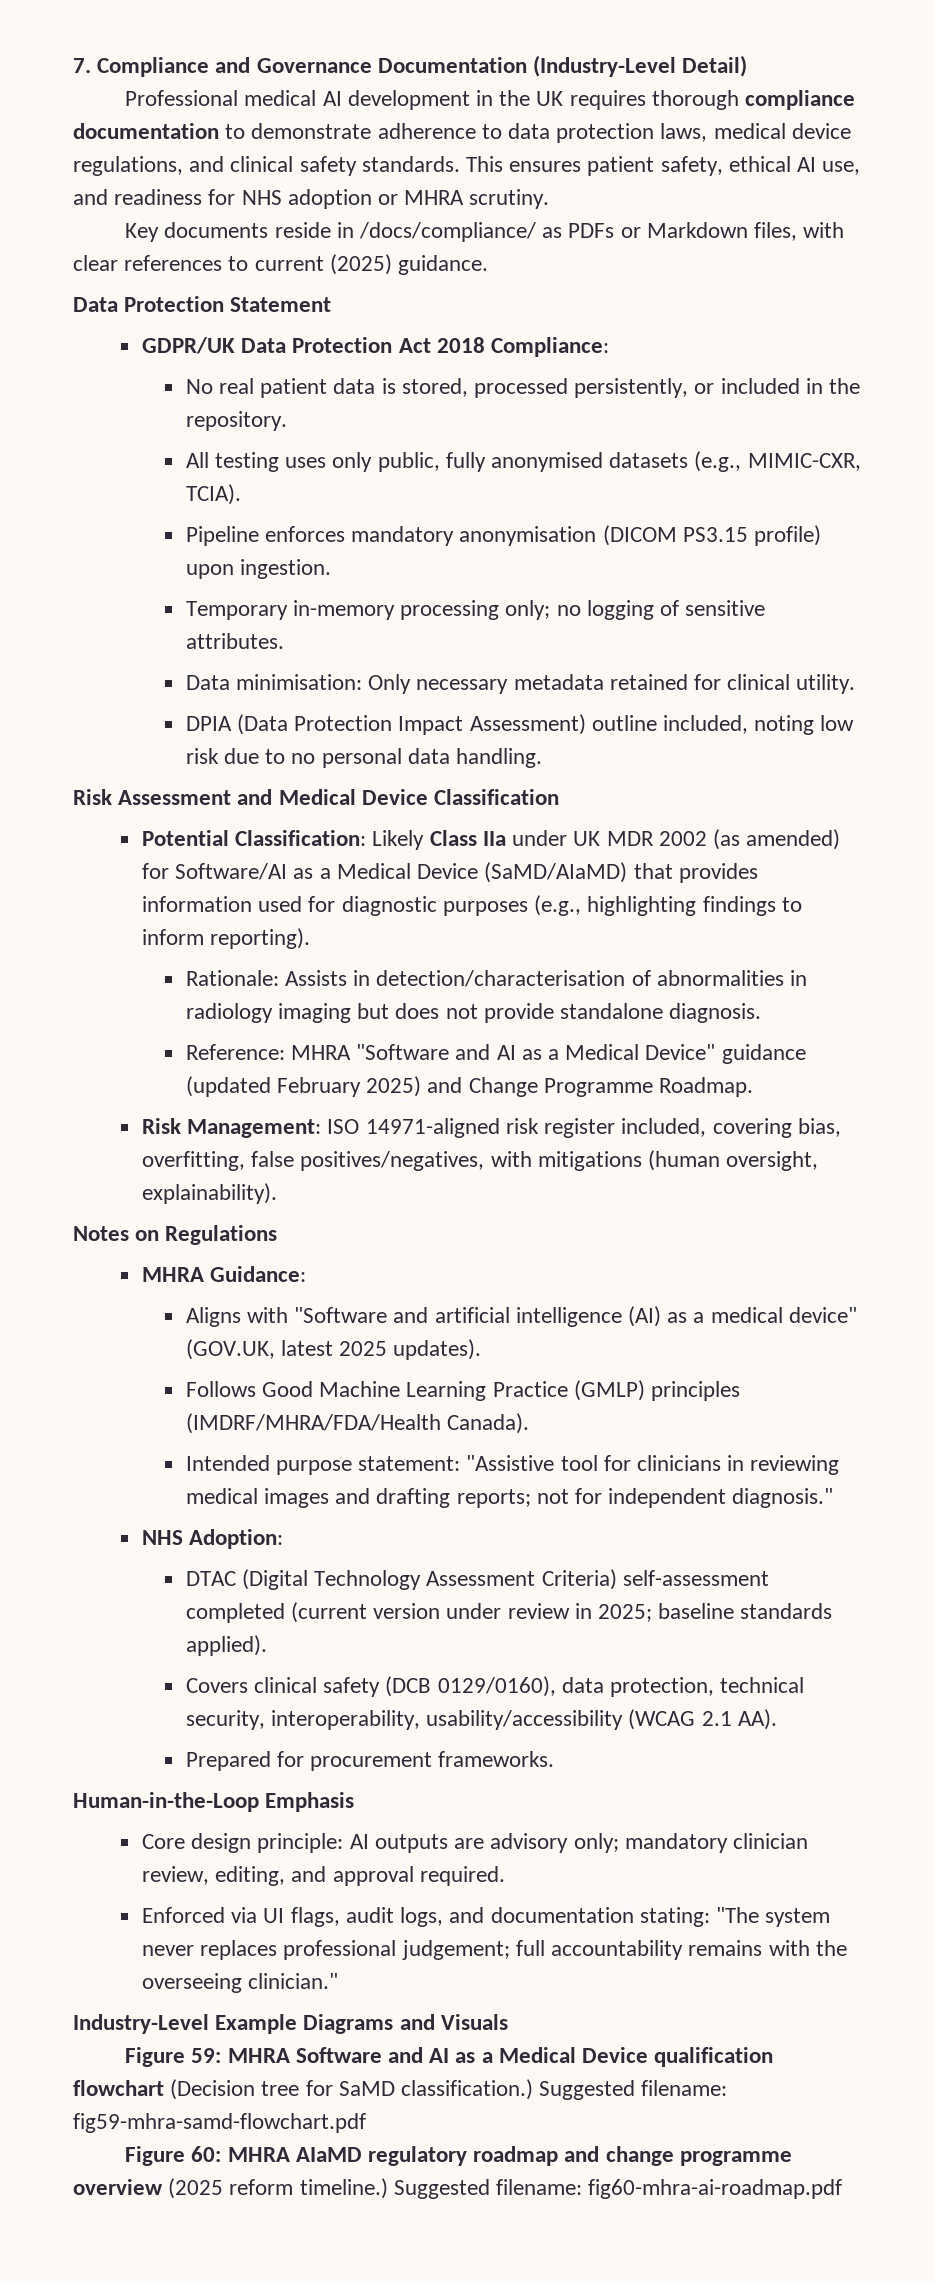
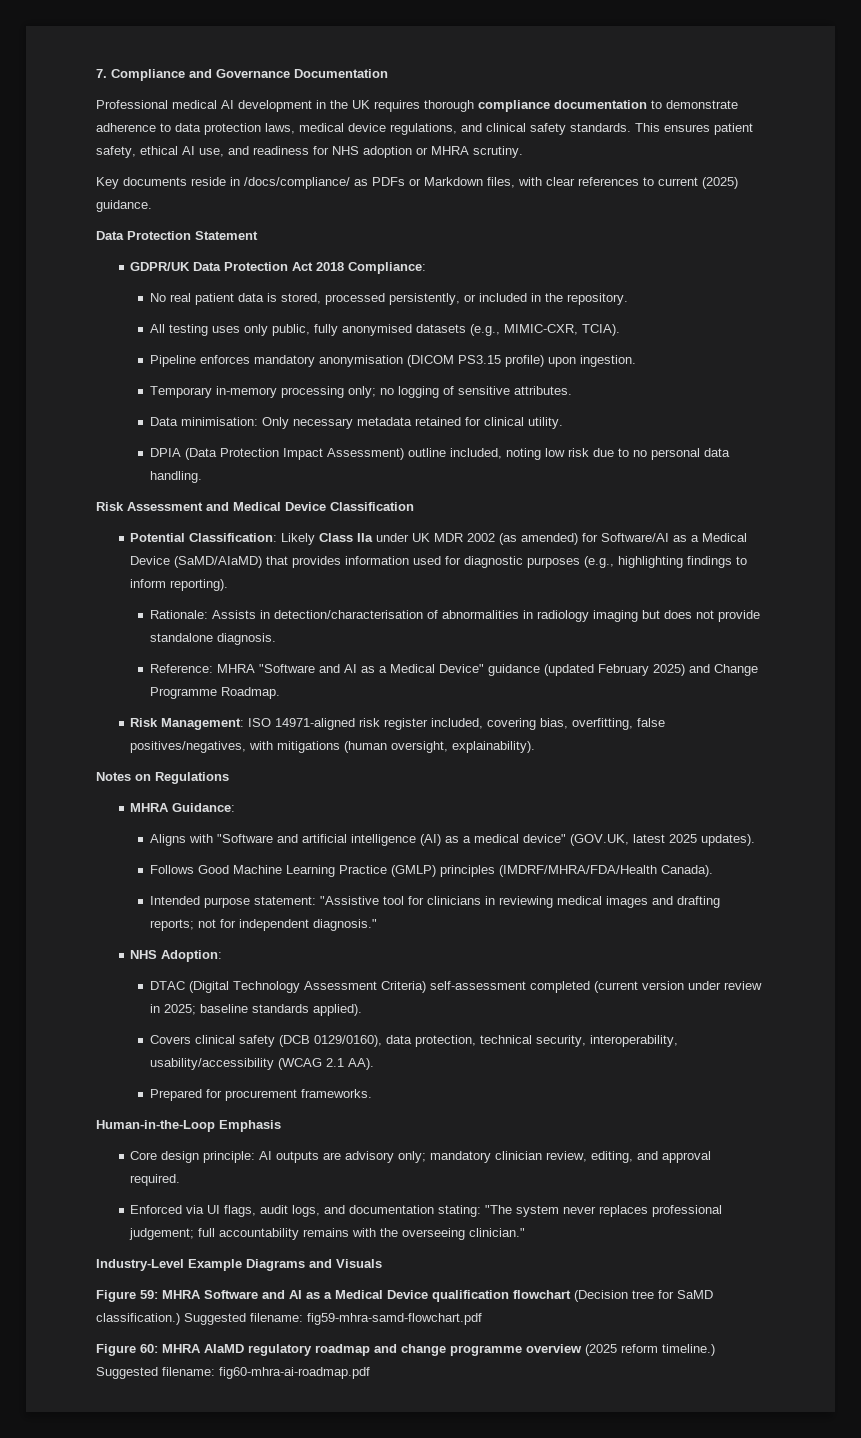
[533,55,748,77] (Industry-Level Detail) -> (388, 73) none

